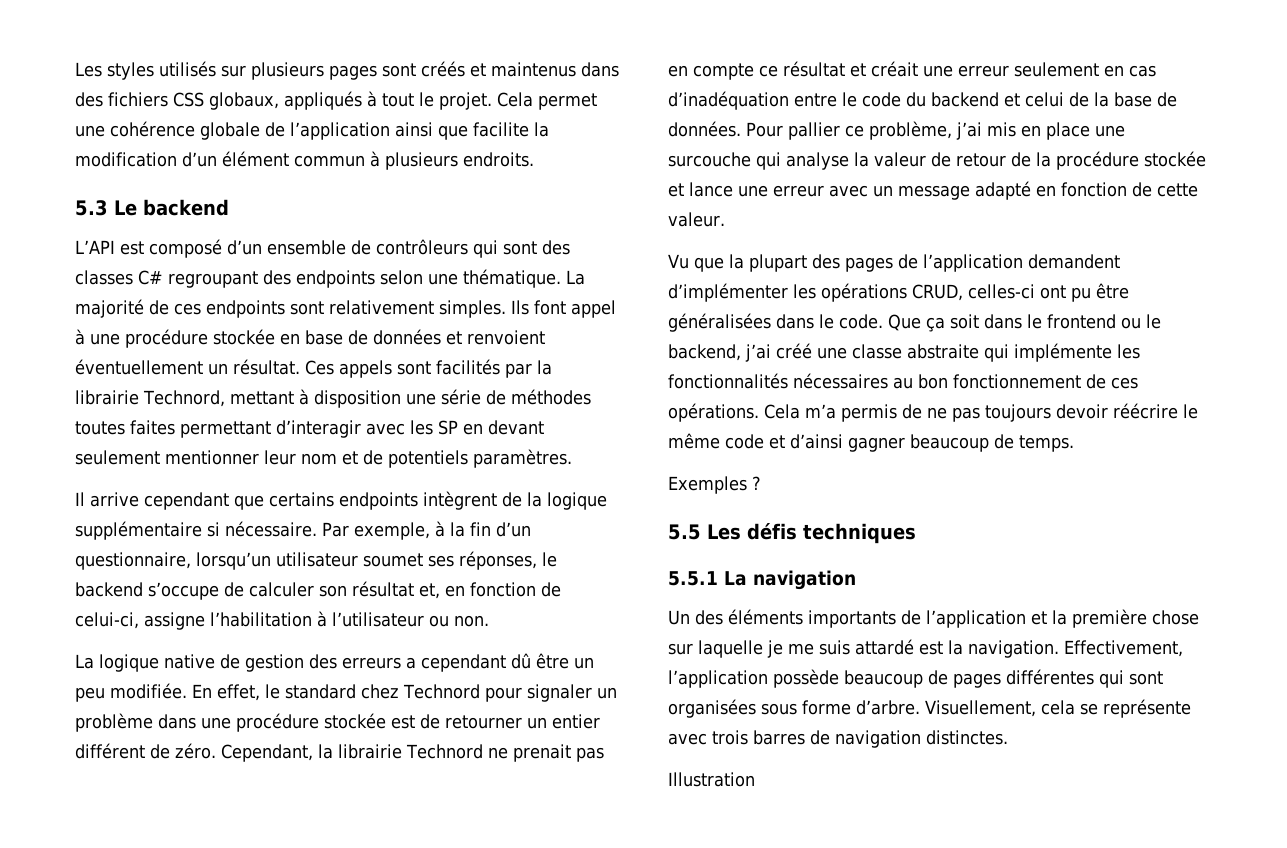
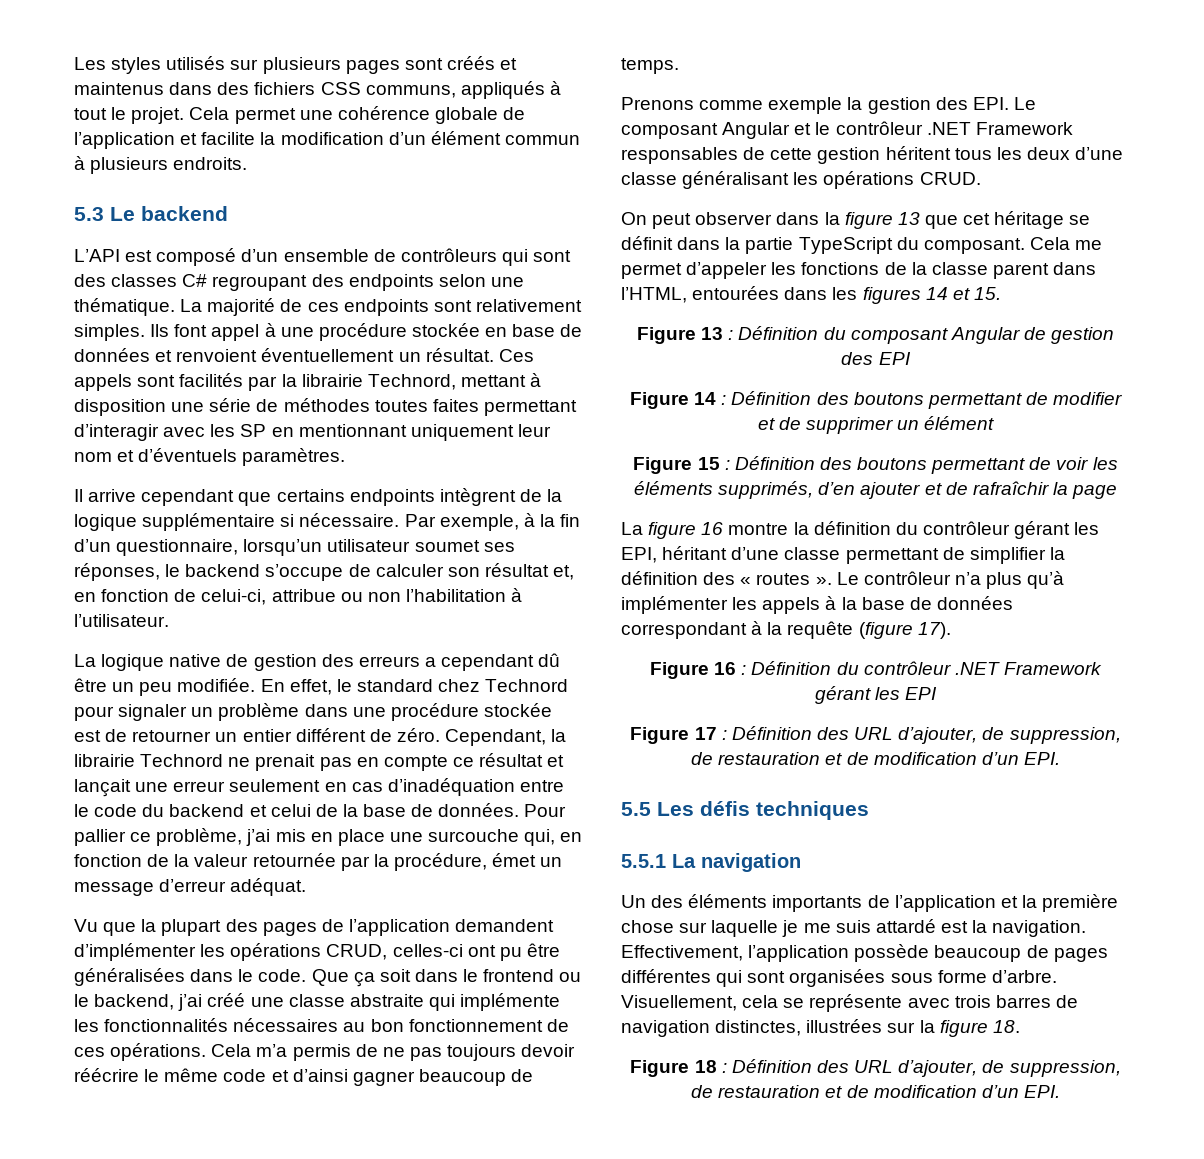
[209,92,279,110] globaux, -> [365,85,456,98] communs,
[395,122,468,140] ainsi que -> [180,133,198,145] et
[488,420,544,435] [75,450,259,465] devant seulement mentionner -> [298,424,514,441] mentionnant uniquement
[363,450,468,468] de potentiels -> [138,448,238,462] d’éventuels
[144,611,489,630] assigne l’habilitation à l’utilisateur ou non. -> [271,588,523,602] [74,614,169,627] attribue ou non l’habilitation à l’utilisateur.
[871,61,918,77] créait -> [74,779,131,797] lançait
[756,151,1206,170] [668,181,1198,200] [668,212,725,227] qui analyse la valeur de retour de la procédure stockée et lance une erreur avec un message adapté en fonction de cette valeur. -> [524,829,583,846] [74,853,563,871] [74,878,307,896] qui, en fonction de la valeur retournée par la procédure, émet un message d’erreur adéquat.
[668,476,761,494] Exemples ? -> [621,97,1036,114] [621,121,1073,139] [621,146,1124,164] [621,171,981,189] [621,211,1091,229] [621,236,1103,254] [621,262,1097,279] [621,286,1001,304] [636,326,1115,344] [841,352,911,365] [629,391,1123,409] [757,416,995,434] [633,456,1118,474] [633,481,1118,499] [621,521,1100,539] [621,546,1065,564] [621,571,1065,589] [621,596,1013,614] [621,621,951,639] [650,661,1102,679] [814,686,938,704] [630,726,1121,744] [691,752,1060,765] Prenons comme exemple la gestion des EPI. Le composant Angular et le contrôleur .NET Framework responsables de cette gestion héritent tous les deux d’une classe généralisant les opérations CRUD. // On peut observer dans la figure 13 que cet héritage se définit dans la partie TypeScript du composant. Cela me permet d’appeler les fonctions de la classe parent dans l’HTML, entourées dans les figures 14 et 15. // Figure 13 : Définition du composant Angular de gestion des EPI // Figure 14 : Définition des boutons permettant de modifier et de supprimer un élément // Figure 15 : Définition des boutons permettant de voir les éléments supprimés, d’en ajouter et de rafraîchir la page // La figure 16 montre la définition du contrôleur gérant les EPI, héritant d’une classe permettant de simplifier la définition des « routes ». Le contrôleur n’a plus qu’à implémenter les appels à la base de données correspondant à la requête (figure 17). // Figure 16 : Définition du contrôleur .NET Framework gérant les EPI // Figure 17 : Définition des URL d’ajouter, de suppression, de restauration et de modification d’un EPI.
[926,730,1008,745] [668,772,755,787] distinctes. // Illustration -> [715,1019,1020,1037] [630,1059,1121,1077] [691,1085,1060,1098] distinctes, illustrées sur la figure 18. // Figure 18 : Définition des URL d’ajouter, de suppression, de restauration et de modification d’un EPI.

